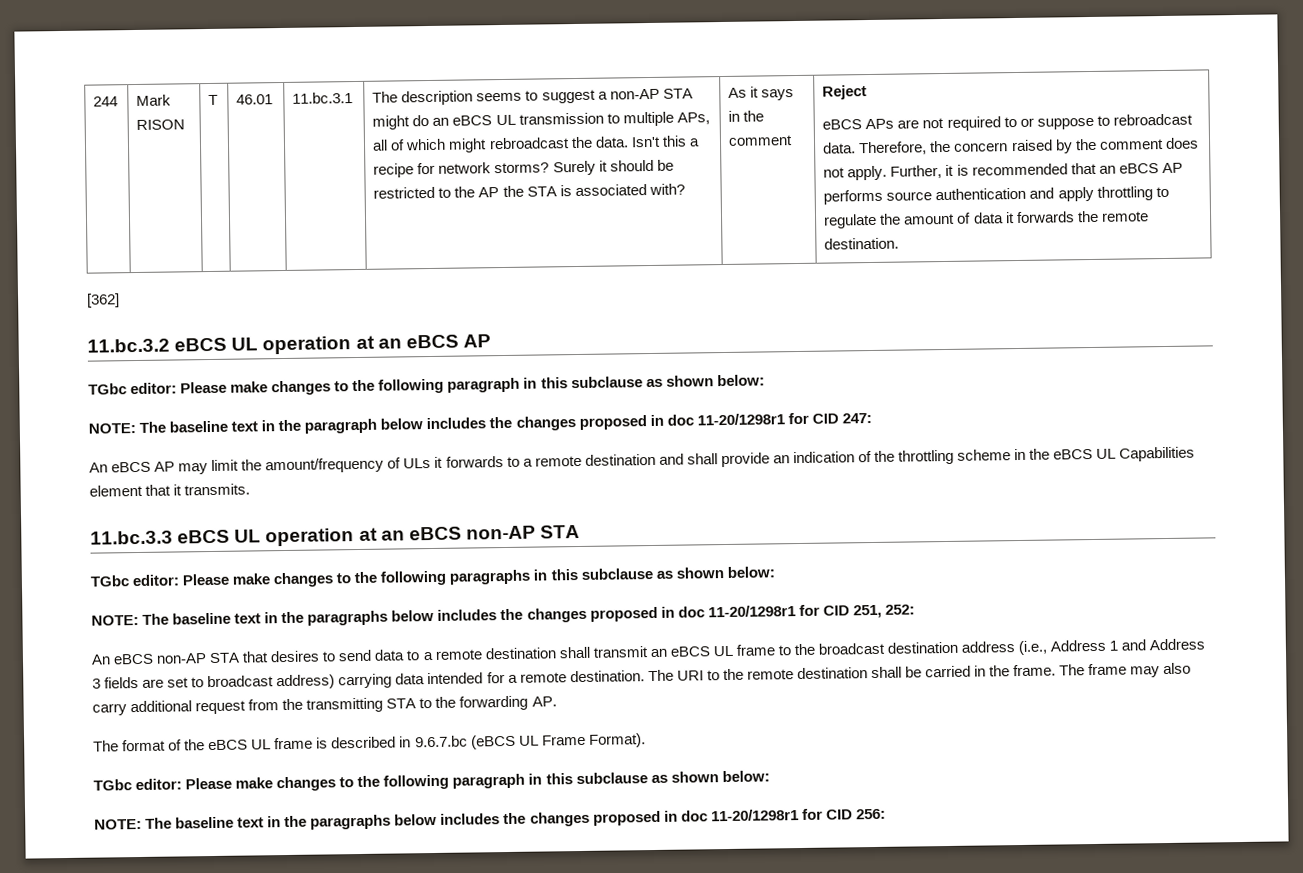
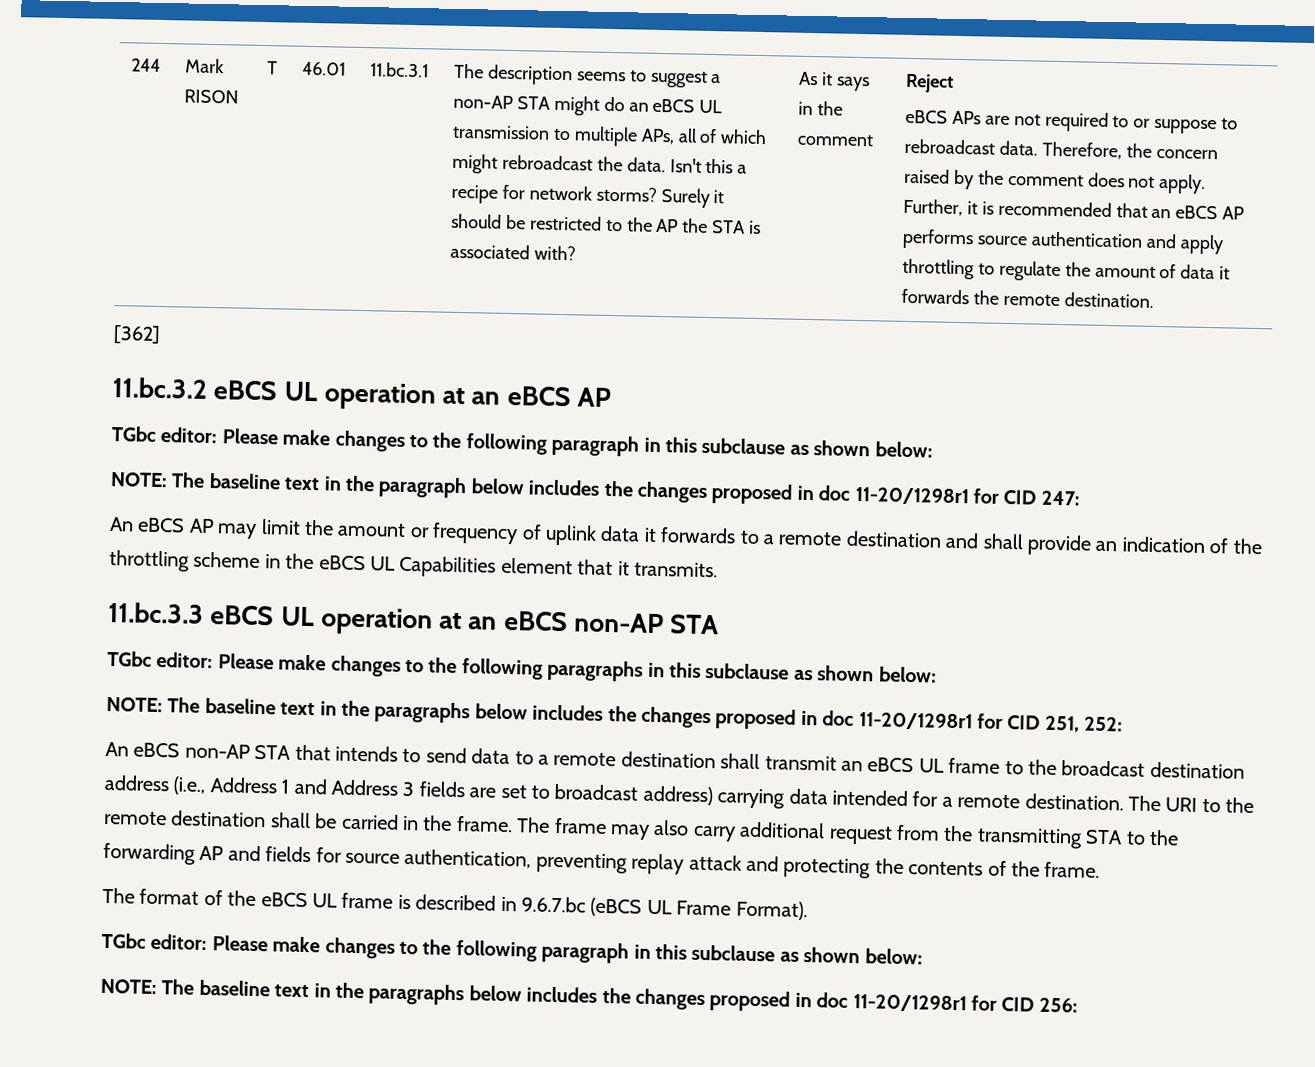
[265,457,432,474] amount/frequency of ULs -> [337,522,641,546] amount or frequency of uplink data
[270,650,321,663] desires -> [334,745,398,762] intends
[531,696,557,707] AP. -> [199,845,1101,879] AP and fields for source authentication, preventing replay attack and protecting the contents of the frame.

